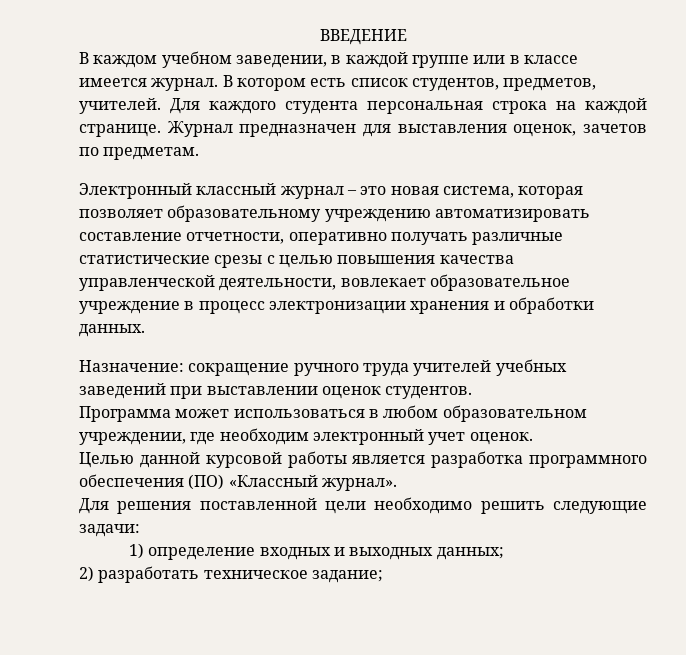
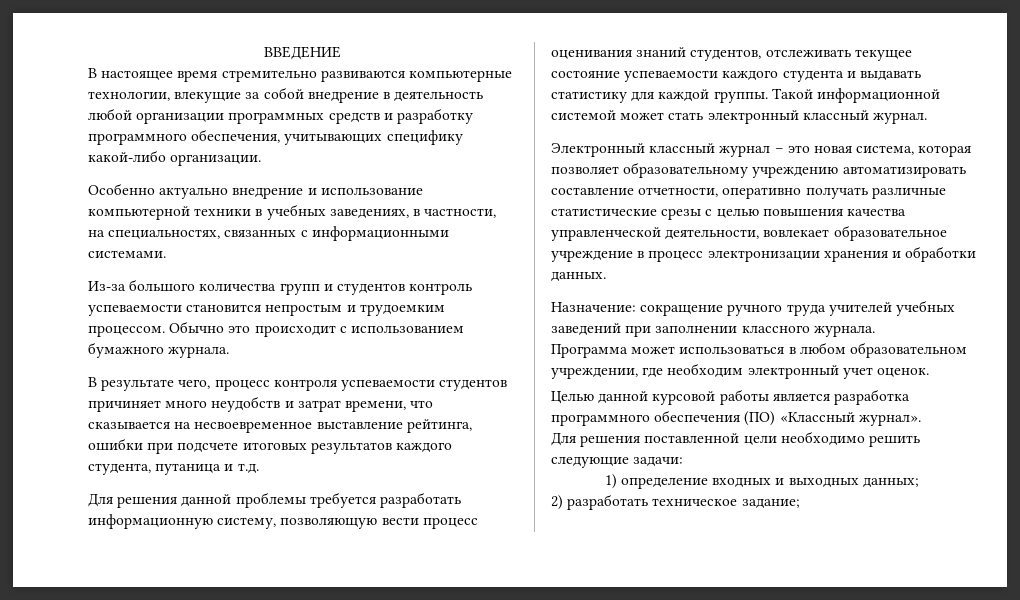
[93,51,578,68] [79,75,597,91] [79,98,647,114] [79,121,648,137] [79,147,200,160] каждом учебном заведении, в каждой группе или в классе имеется журнал. В котором есть список студентов, предметов, учителей. Для каждого студента персональная строка на каждой странице. Журнал предназначен для выставления оценок, зачетов по предметам. -> [101,70,512,82] [88,87,484,103] [88,108,473,124] [88,129,463,145] [88,150,262,166] [88,183,423,199] [88,204,497,220] [88,226,449,241] [88,250,166,258] [88,279,473,295] [88,304,445,316] [88,321,464,337] [88,342,230,358] [88,377,508,391] [88,396,434,412] [88,419,472,433] [88,438,452,454] [88,463,259,475] [88,492,461,508] [88,514,478,529] [551,47,912,61] [551,70,921,82] [551,88,940,103] [551,110,927,124] настоящее время стремительно развиваются компьютерные технологии, влекущие за собой внедрение в деятельность любой организации программных средств и разработку программного обеспечения, учитывающих специфику какой-либо организации. // Особенно актуально внедрение и использование компьютерной техники в учебных заведениях, в частности, на специальностях, связанных с информационными системами. // Из-за большого количества групп и студентов контроль успеваемости становится непростым и трудоемким процессом. Обычно это происходит с использованием бумажного журнала. // В результате чего, процесс контроля успеваемости студентов причиняет много неудобств и затрат времени, что сказывается на несвоевременное выставление рейтинга, ошибки при подсчете итоговых результатов каждого студента, путаница и т.д. // Для решения данной проблемы требуется разработать информационную систему, позволяющую вести процесс оценивания знаний студентов, отслеживать текущее состояние успеваемости каждого студента и выдавать статистику для каждой группы. Такой информационной системой может стать электронный классный журнал.
[206,386,473,399] выставлении оценок студентов. -> [655,325,875,337] заполнении классного журнала.

